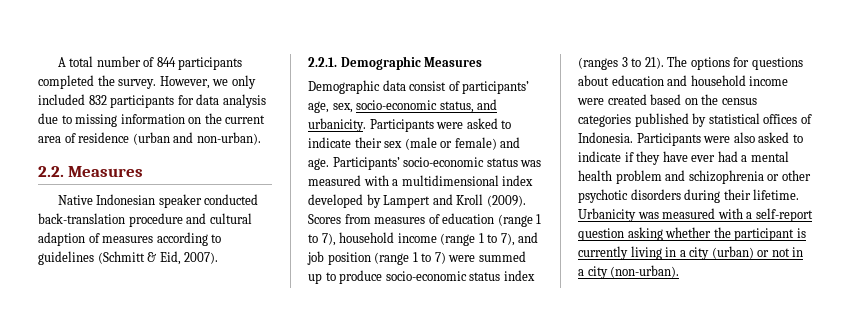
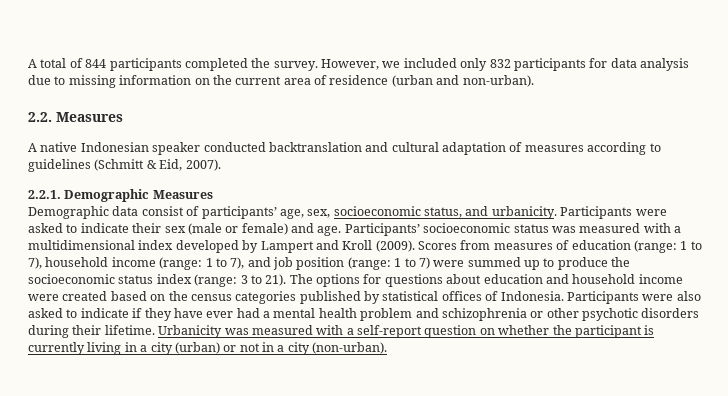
[96,56,141,67] number -> (67, 63) none
[231,75,256,89] [38,94,85,105] only included -> [403,58,488,71] included only
[57,195,93,205] Native -> [28,142,78,152] A native
[38,213,183,227] back-translation procedure -> [268,142,362,152] backtranslation
[38,232,85,246] adaption -> [442,142,506,155] adaptation
[356,100,438,110] socio-economic -> [333,206,421,216] socioeconomic
[403,157,485,167] socio-economic -> [423,223,511,233] socioeconomic
[497,214,533,227] (range -> [633,240,677,253] (range:
[440,233,476,246] (range -> [159,257,203,270] (range:
[374,252,410,265] (range -> [347,257,391,270] (range:
[385,271,467,281] socio-economic -> [611,257,631,267] [28,274,115,284] the socioeconomic
[578,57,618,70] (ranges -> [194,274,238,287] (range:
[627,227,663,241] asking -> [479,328,495,335] on

